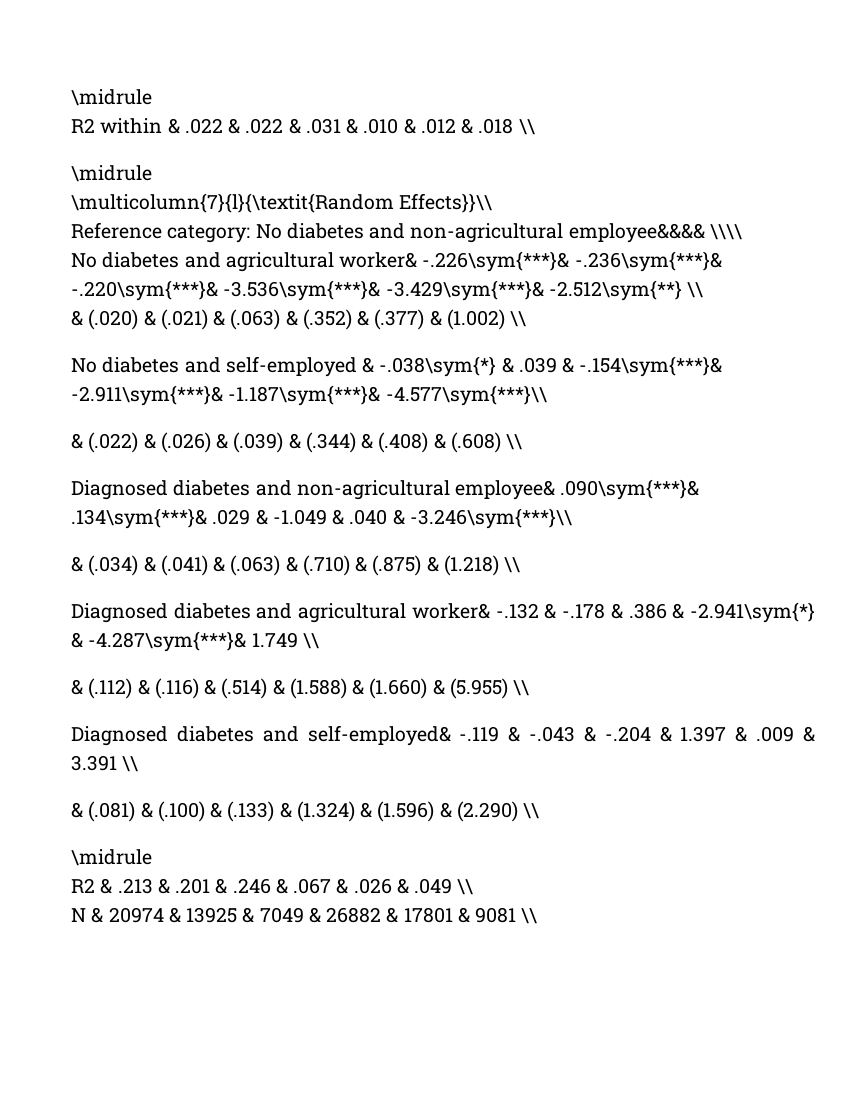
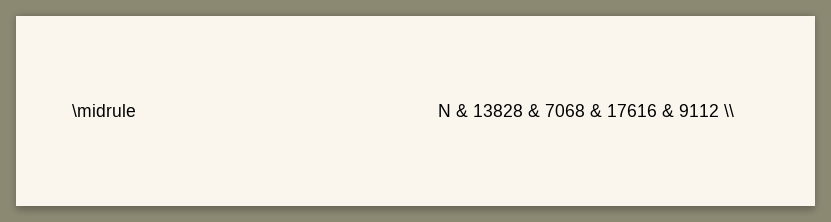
[71,89,152,106] [71,118,535,135] [71,165,152,182] [71,193,493,213] [71,222,742,243] [71,251,722,272] [71,280,704,301] [71,309,527,330] [71,356,723,377] [71,385,547,406] [71,432,523,453] [71,479,700,500] [71,508,572,529] [71,555,521,576] [71,602,816,623] [71,631,319,652] [71,678,530,699] [71,725,815,746] [71,755,139,772] [71,801,540,822] [71,849,152,866] [71,878,474,895] [71,907,517,923] \midrule // R2 within & .022 & .022 & .031 & .010 & .012 & .018 \\ // \midrule // \multicolumn{7}{l}{\textit{Random Effects}}\\ // Reference category: No diabetes and non-agricultural employee&&&& \\\\ // No diabetes and agricultural worker& -.226\sym{***}& -.236\sym{***}& -.220\sym{***}& -3.536\sym{***}& -3.429\sym{***}& -2.512\sym{**} \\ // & (.020) & (.021) & (.063) & (.352) & (.377) & (1.002) \\ // No diabetes and self-employed & -.038\sym{*} & .039 & -.154\sym{***}& -2.911\sym{***}& -1.187\sym{***}& -4.577\sym{***}\\ // & (.022) & (.026) & (.039) & (.344) & (.408) & (.608) \\ // Diagnosed diabetes and non-agricultural employee& .090\sym{***}& .134\sym{***}& .029 & -1.049 & .040 & -3.246\sym{***}\\ // & (.034) & (.041) & (.063) & (.710) & (.875) & (1.218) \\ // Diagnosed diabetes and agricultural worker& -.132 & -.178 & .386 & -2.941\sym{*} & -4.287\sym{***}& 1.749 \\ // & (.112) & (.116) & (.514) & (1.588) & (1.660) & (5.955) \\ // Diagnosed diabetes and self-employed& -.119 & -.043 & -.204 & 1.397 & .009 & 3.391 \\ // & (.081) & (.100) & (.133) & (1.324) & (1.596) & (2.290) \\ // \midrule // R2 & .213 & .201 & .246 & .067 & .026 & .049 \\ // N & 20974 & 13925 & 7049 & 26882 & 17801 & 9081 -> [72,104,136,117] [438,104,719,117] \midrule // N & 13828 & 7068 & 17616 & 9112

